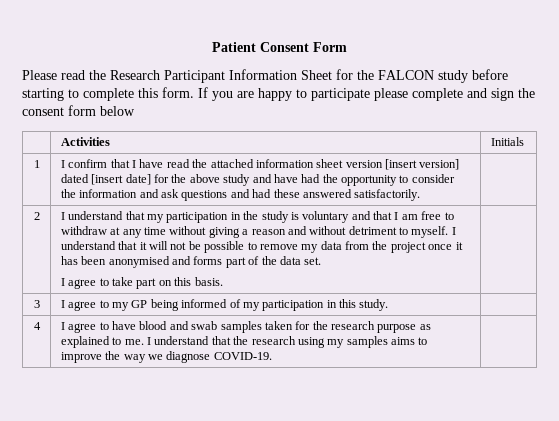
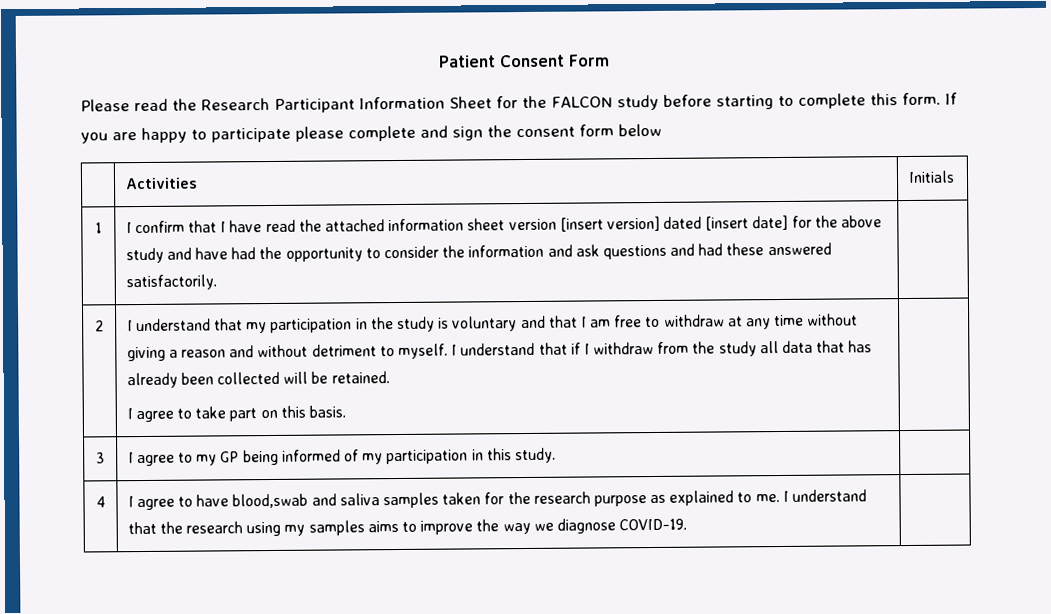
[139,241,463,253] [60,256,322,268] it will not be possible to remove my data from the project once it has been anonymised and forms part of the data set. -> [570,340,873,357] [126,371,390,389] if I withdraw from the study all data that has already been collected will be retained.
[139,321,218,330] blood and swab -> [232,493,380,509] blood,swab and saliva

